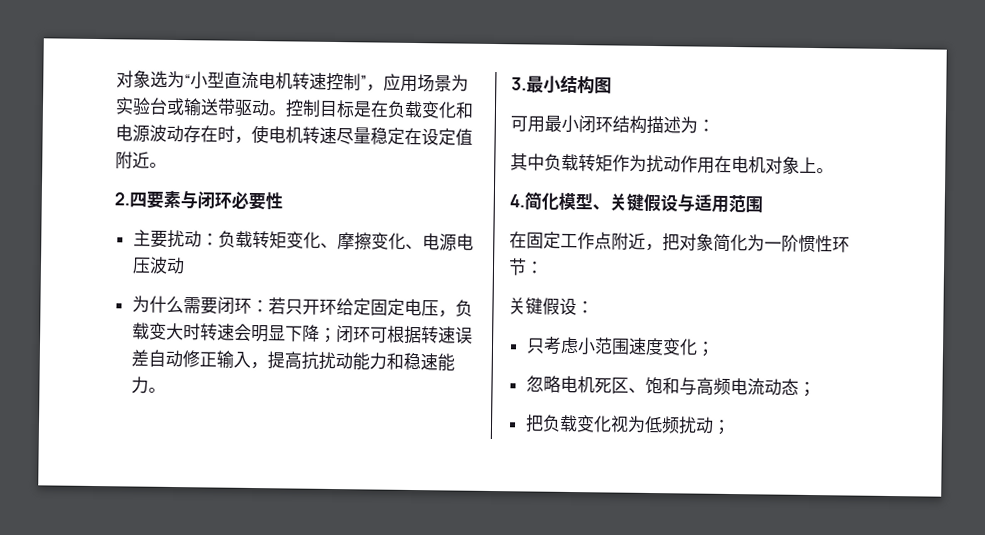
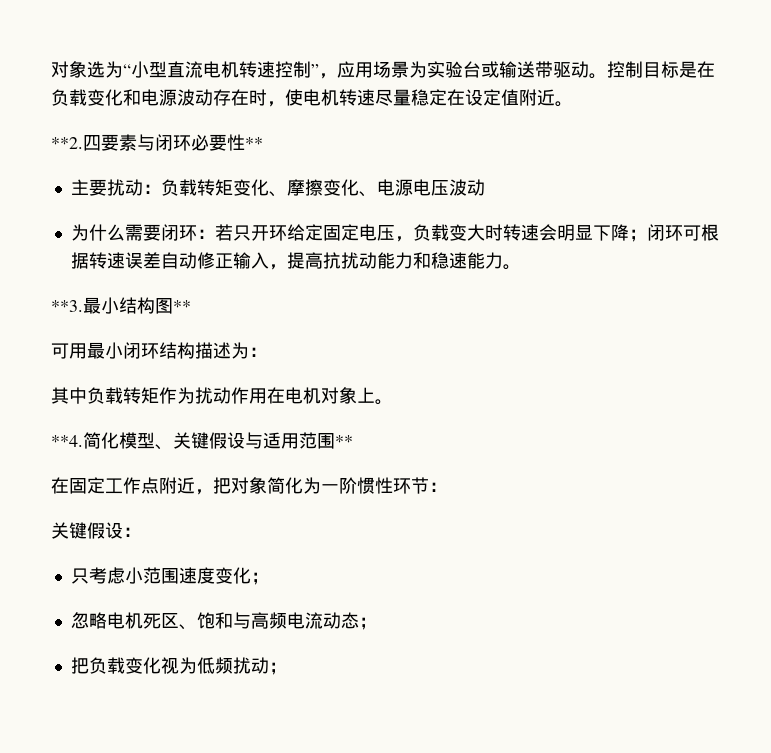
[114,192,130,206] 2. -> [51,137,83,149] **2.
(283, 201) none -> [245,137,263,149] **
[511,77,527,91] 3. -> [51,300,83,312] **3.
(612, 85) none -> [173,300,191,312] **
[509,194,525,208] 4. -> [51,435,83,447] **4.
(763, 204) none -> [335,435,353,447] **

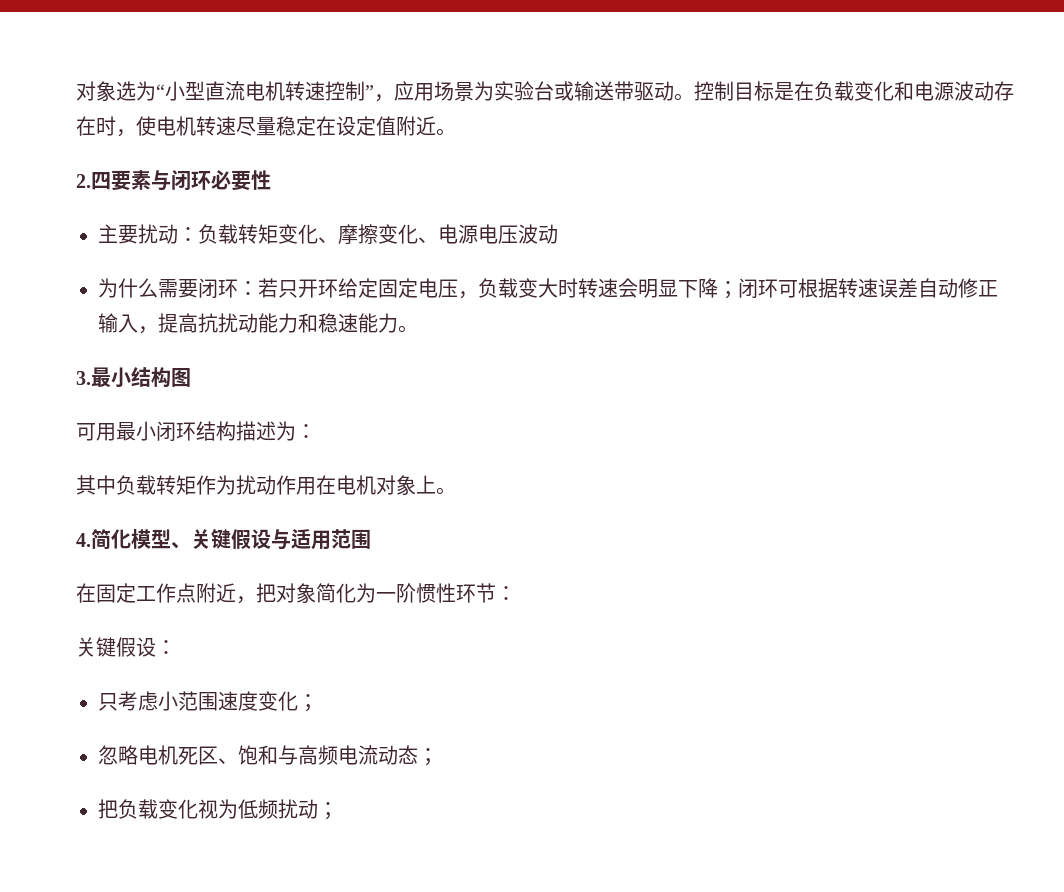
[51,137,83,149] **2. -> [76,174,91,188] 2.
[245,137,263,149] ** -> (271, 180) none
[51,300,83,312] **3. -> [76,371,91,385] 3.
[173,300,191,312] ** -> (191, 377) none
[51,435,83,447] **4. -> [76,533,91,547] 4.
[335,435,353,447] ** -> (371, 539) none

